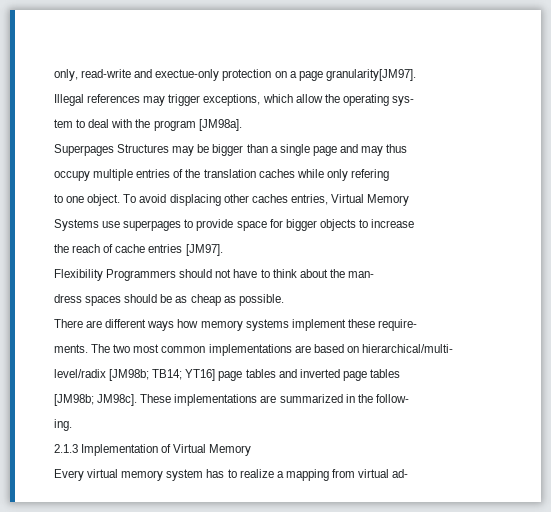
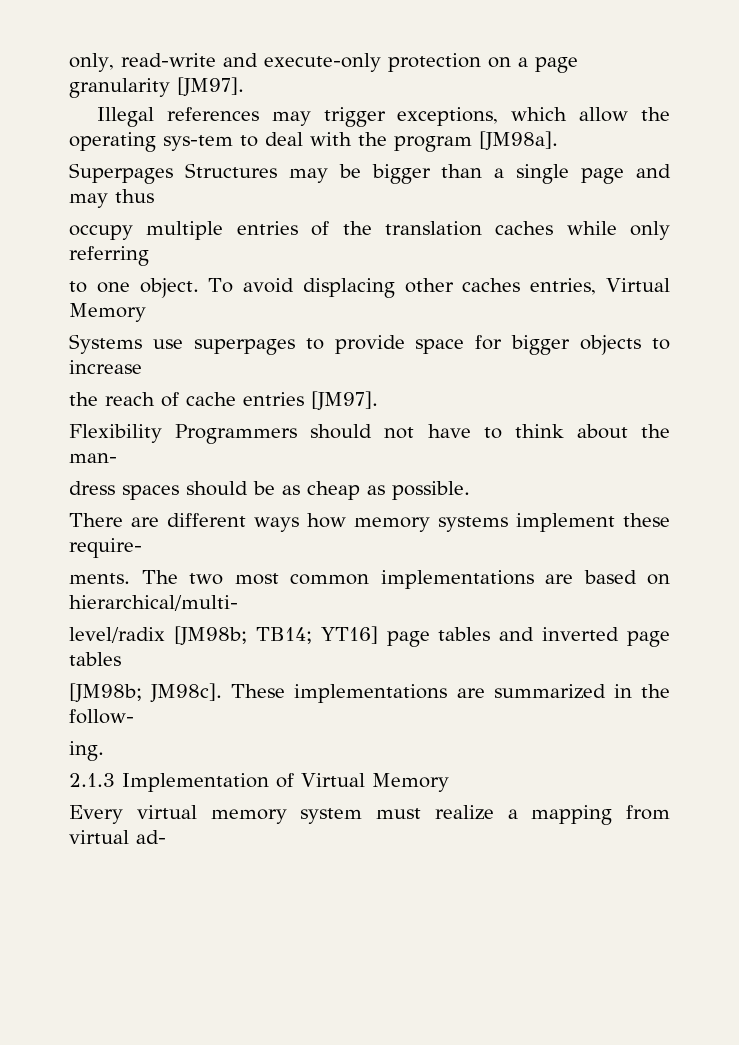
[155,69,220,81] exectue-only -> [263,53,381,72] execute-only
[325,69,416,81] granularity[JM97]. -> [69,77,244,98] granularity [JM97].
[391,96,414,106] [54,119,73,128] sys- // tem -> [163,135,233,151] sys-tem
[350,169,389,181] refering -> [69,246,149,266] referring
[206,469,237,478] has to -> [376,808,421,819] must

